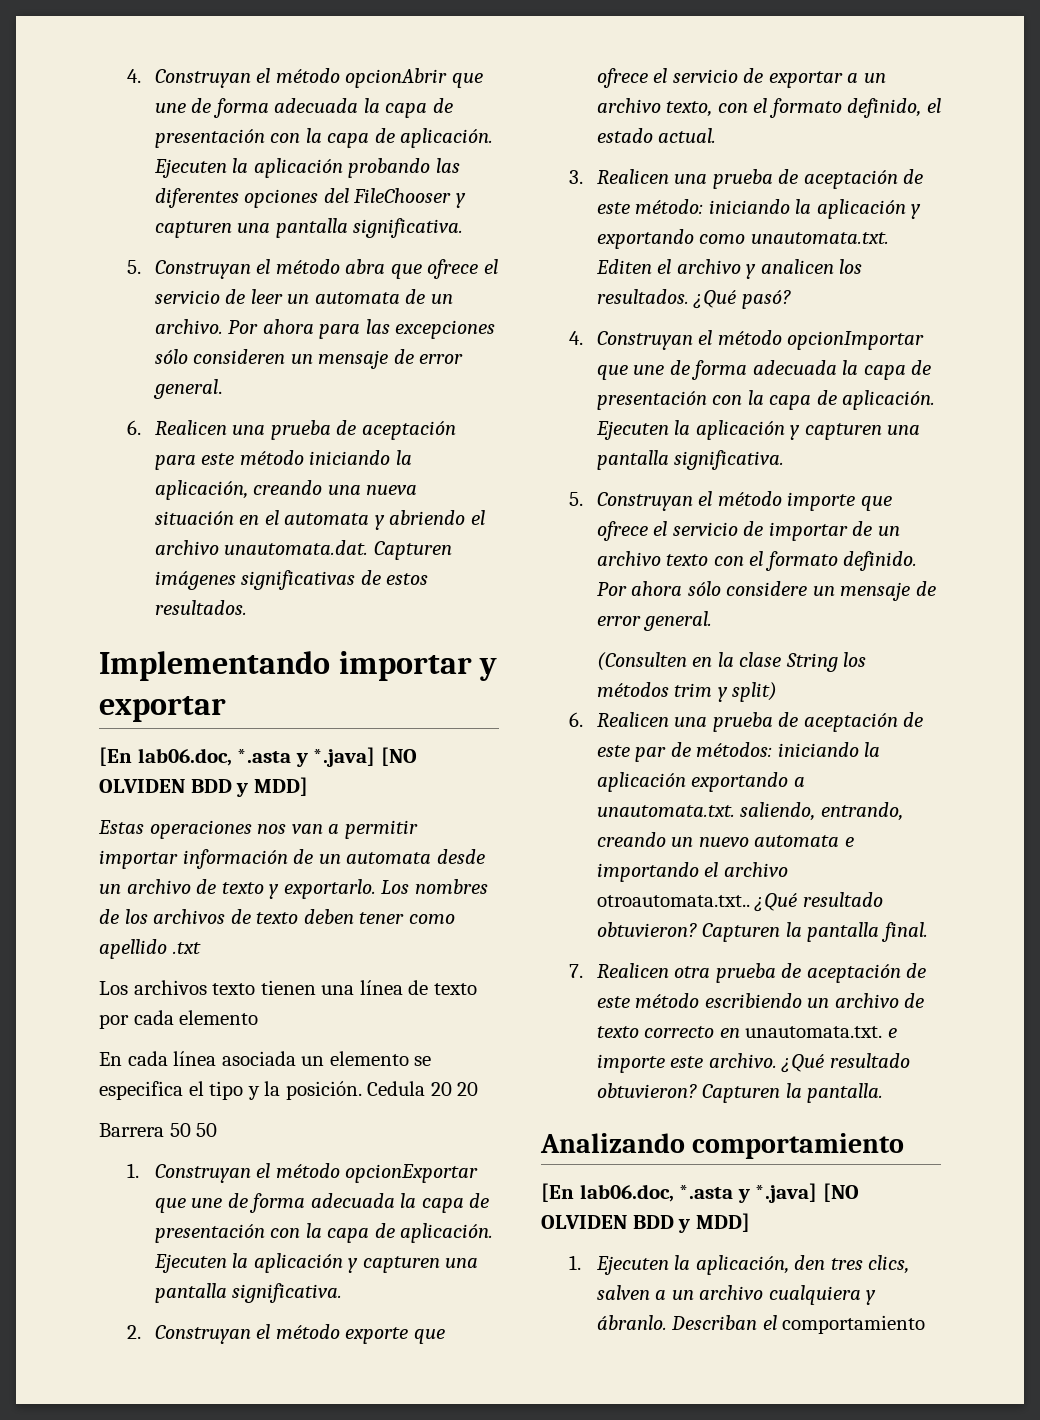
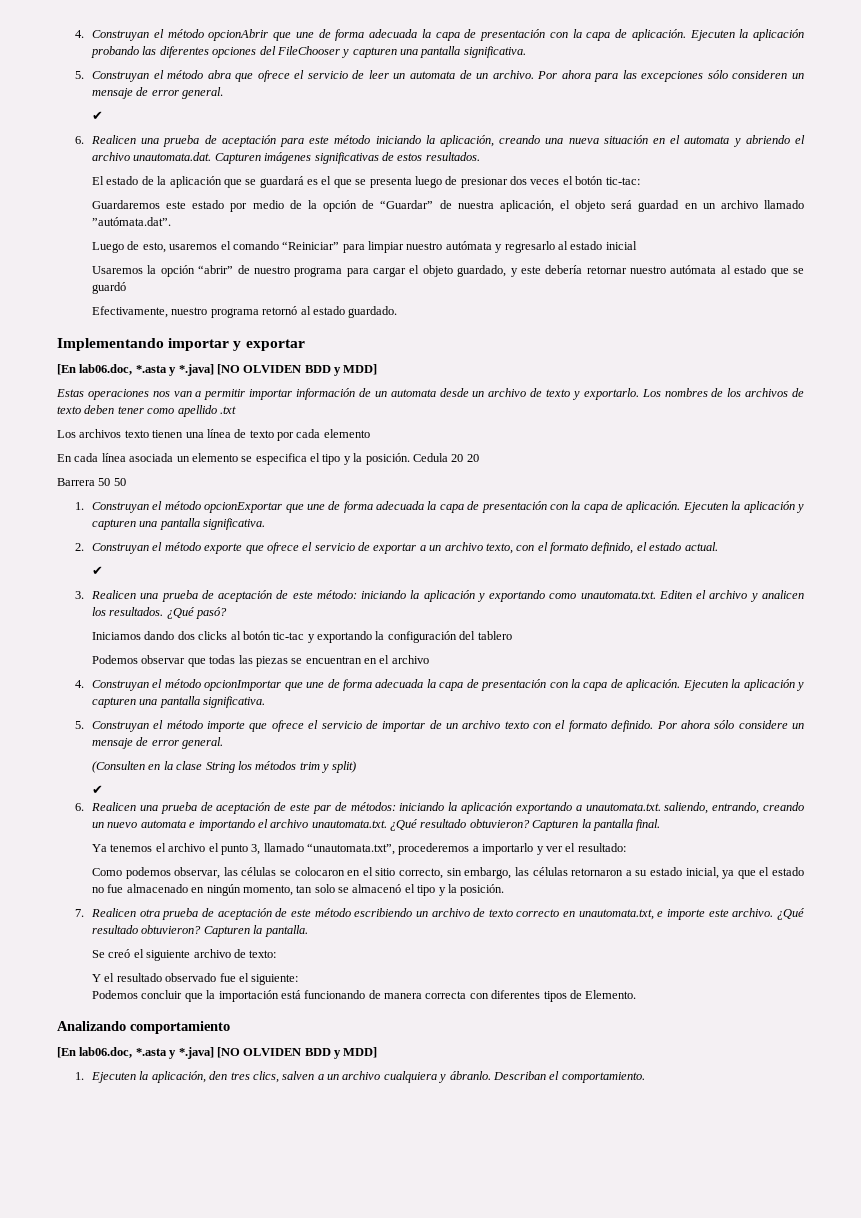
(222, 389) none -> [92,111,104,120] // ✔
(247, 607) none -> [92,176,640,188] [92,200,805,212] [92,217,172,226] [92,241,637,253] [92,265,805,277] [92,282,127,294] [92,306,398,318] // El estado de la aplicación que se guardará es el que se presenta luego de presionar dos veces el botón tic-tac: // Guardaremos este estado por medio de la opción de “Guardar” de nuestra aplicación, el objeto será guardad en un archivo llamado ”autómata.dat”. // Luego de esto, usaremos el comando “Reiniciar” para limpiar nuestro autómata y regresarlo al estado inicial // Usaremos la opción “abrir” de nuestro programa para cargar el objeto guardado, y este debería retornar nuestro autómata al estado que se guardó // Efectivamente, nuestro programa retornó al estado guardado.
(717, 135) none -> [92,566,104,575] // ✔
(791, 299) none -> [92,631,512,643] [92,655,429,667] // Iniciamos dando dos clicks al botón tic-tac y exportando la configuración del tablero // Podemos observar que todas las piezas se encuentran en el archivo
(778, 692) none -> [92,785,104,794] // ✔
[596,895,750,907] otroautomata.txt.. -> [311,820,387,828] unautomata.txt.
(928, 932) none -> [92,843,626,855] [92,867,804,879] [92,884,505,896] // Ya tenemos el archivo el punto 3, llamado “unautomata.txt”, procederemos a importarlo y ver el resultado: // Como podemos observar, las células se colocaron en el sitio correcto, sin embargo, las células retornaron a su estado inicial, ya que el estado no fue almacenado en ningún momento, tan solo se almacenó el tipo y la posición.
[745,1026,883,1038] unautomata.txt. -> [578,909,654,920] unautomata.txt,
(884, 1093) none -> [92,949,277,961] [92,973,299,985] [92,990,637,1002] // Se creó el siguiente archivo de texto: // Y el resultado observado fue el siguiente: // Podemos concluir que la importación está funcionando de manera correcta con diferentes tipos de Elemento.
[782,1315,926,1334] comportamiento -> [561,1072,645,1083] comportamiento.

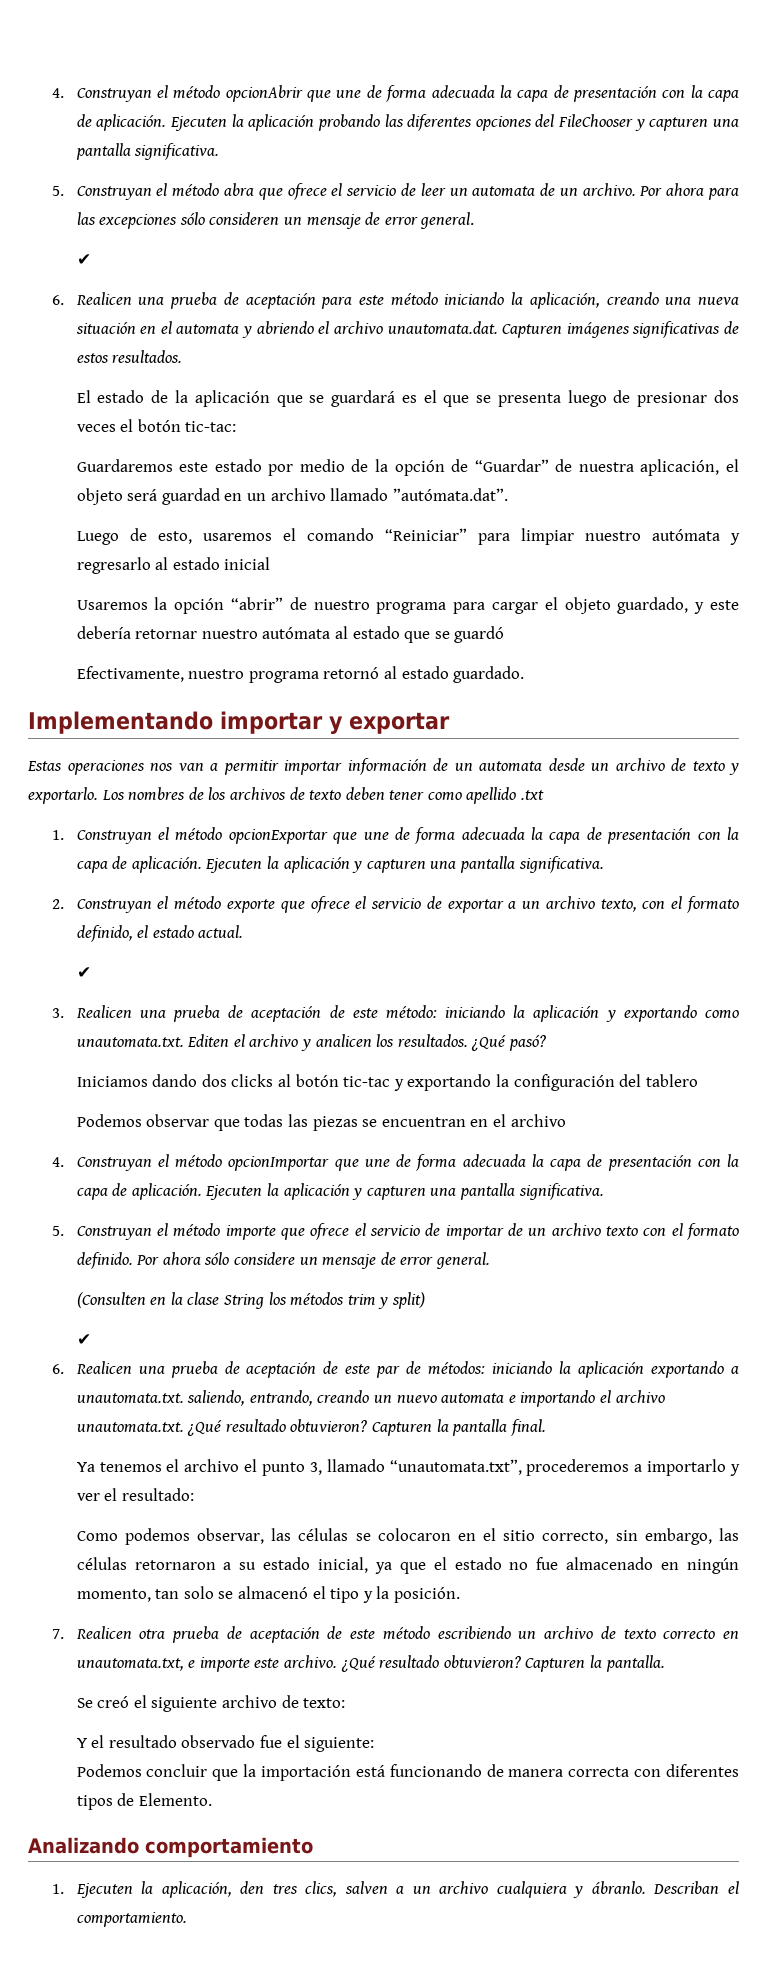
[57,364,378,376] // [En lab06.doc, *.asta y *.java] [NO OLVIDEN BDD y MDD] -> (450, 723) none
[57,429,370,441] [57,453,479,465] [57,478,126,486] // Los archivos texto tienen una línea de texto por cada elemento // En cada línea asociada un elemento se especifica el tipo y la posición. Cedula 20 20 // Barrera 50 50 -> (545, 795) none
[57,1047,378,1059] // [En lab06.doc, *.asta y *.java] [NO OLVIDEN BDD y MDD] -> (313, 1847) none

